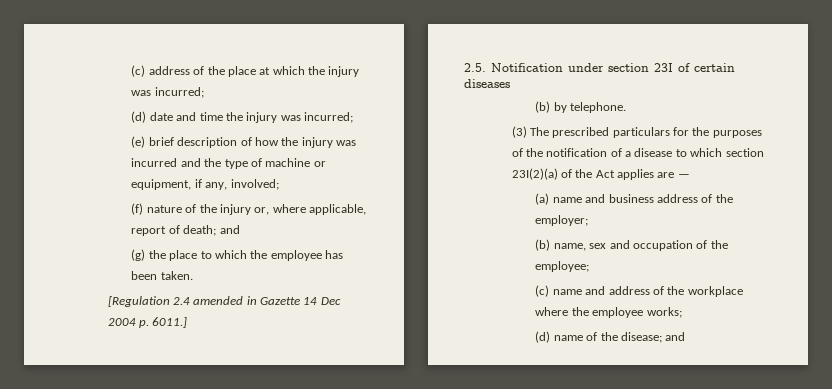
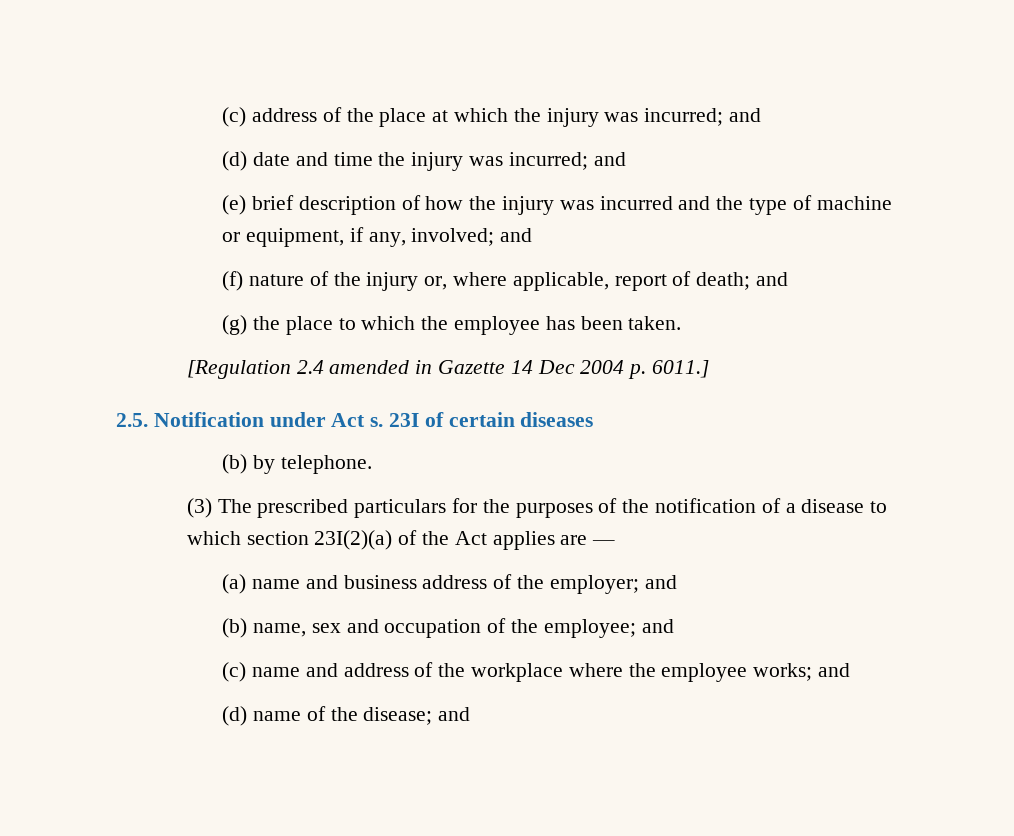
(204, 92) none -> [728,108,761,122] and
(354, 117) none -> [593,152,626,166] and
(279, 184) none -> [500,228,533,242] and
[608,63,649,72] section -> [331,413,384,427] Act s.
(589, 220) none -> [644,575,677,589] and
(590, 266) none -> [641,619,674,633] and
(682, 312) none -> [817,663,850,677] and

